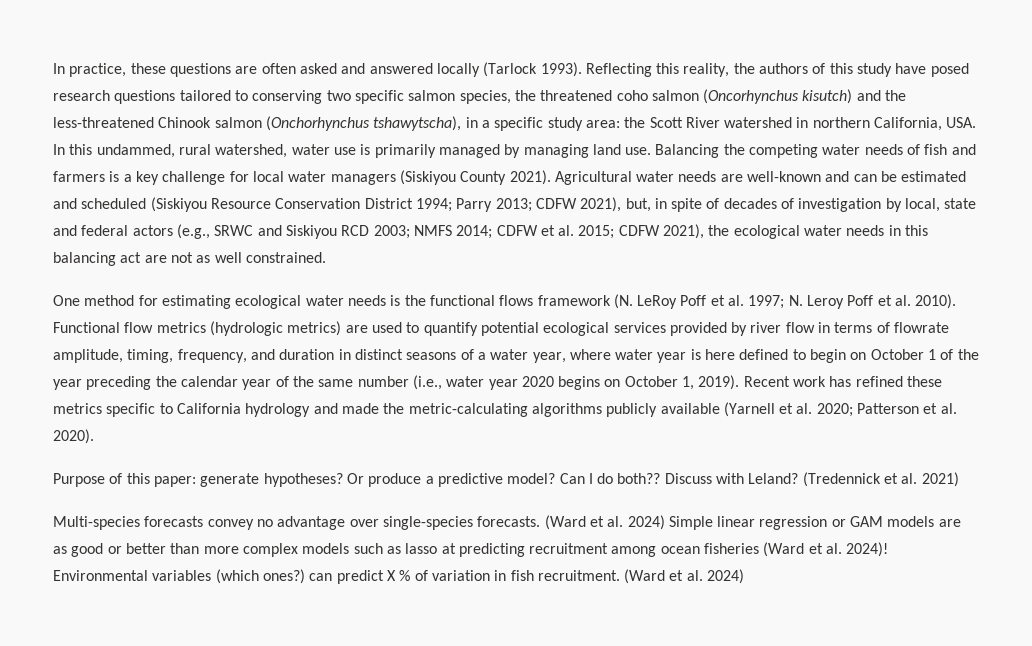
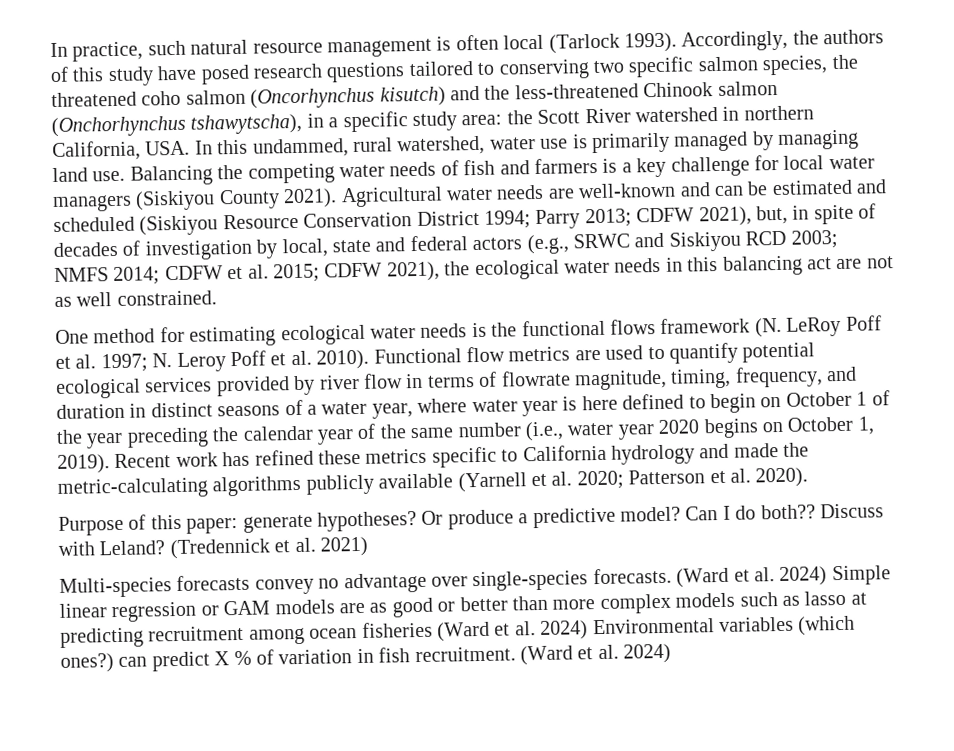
[130,62,730,77] these questions are often asked and answered locally (Tarlock 1993). Reflecting this reality, -> [147,30,789,58] such natural resource management is often local (Tarlock 1993). Accordingly,
[209,321,342,336] (hydrologic metrics) -> (571, 354) none
[53,349,123,363] amplitude, -> [573,369,667,391] magnitude,
[846,542,889,557] 2024)! -> [540,620,589,640] 2024)

